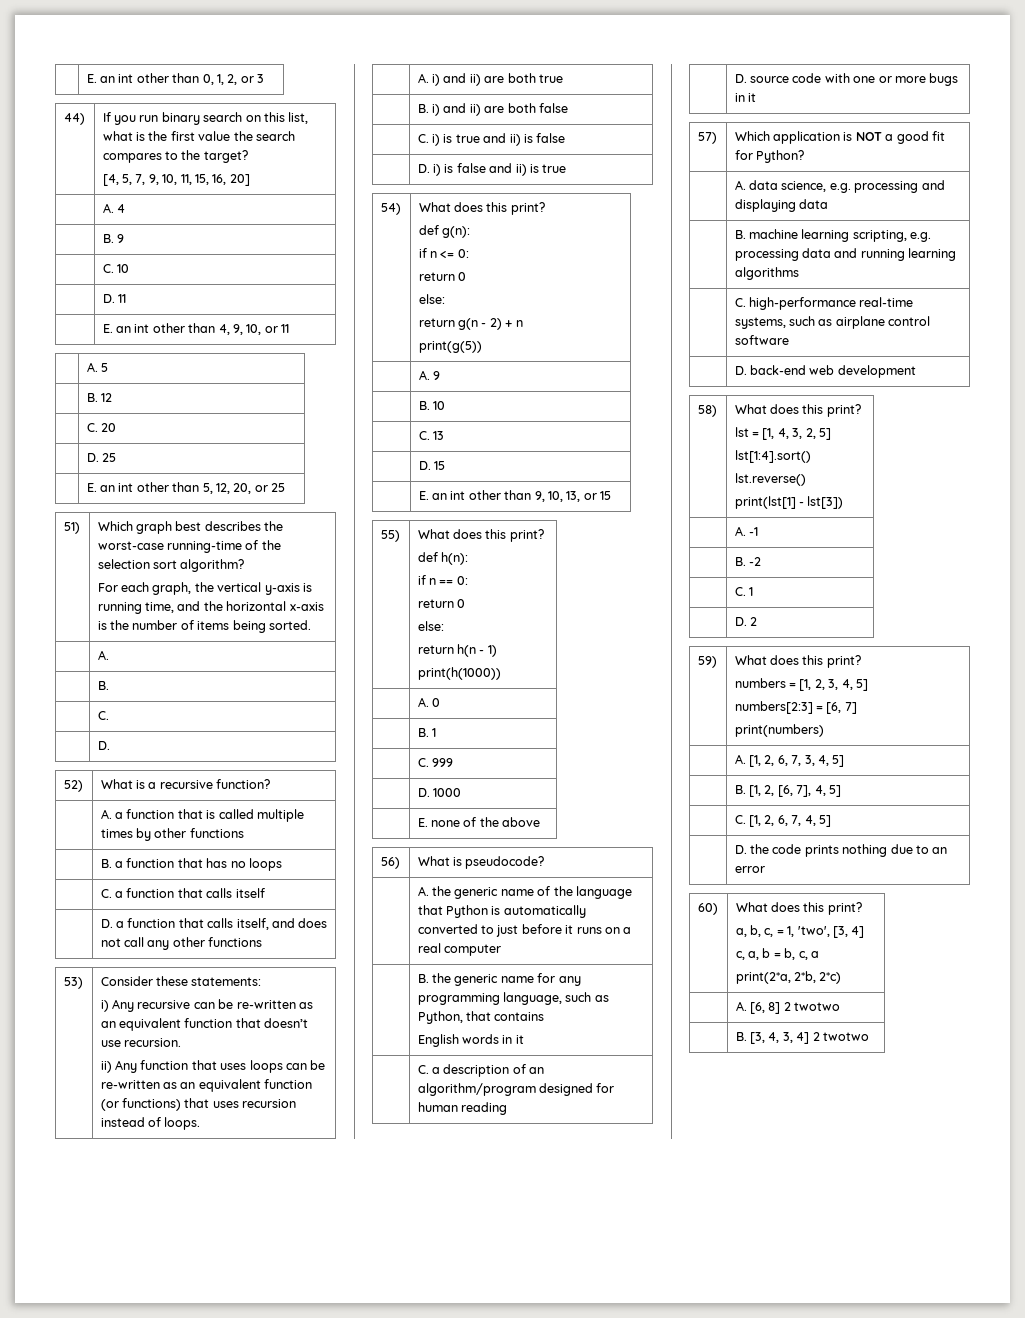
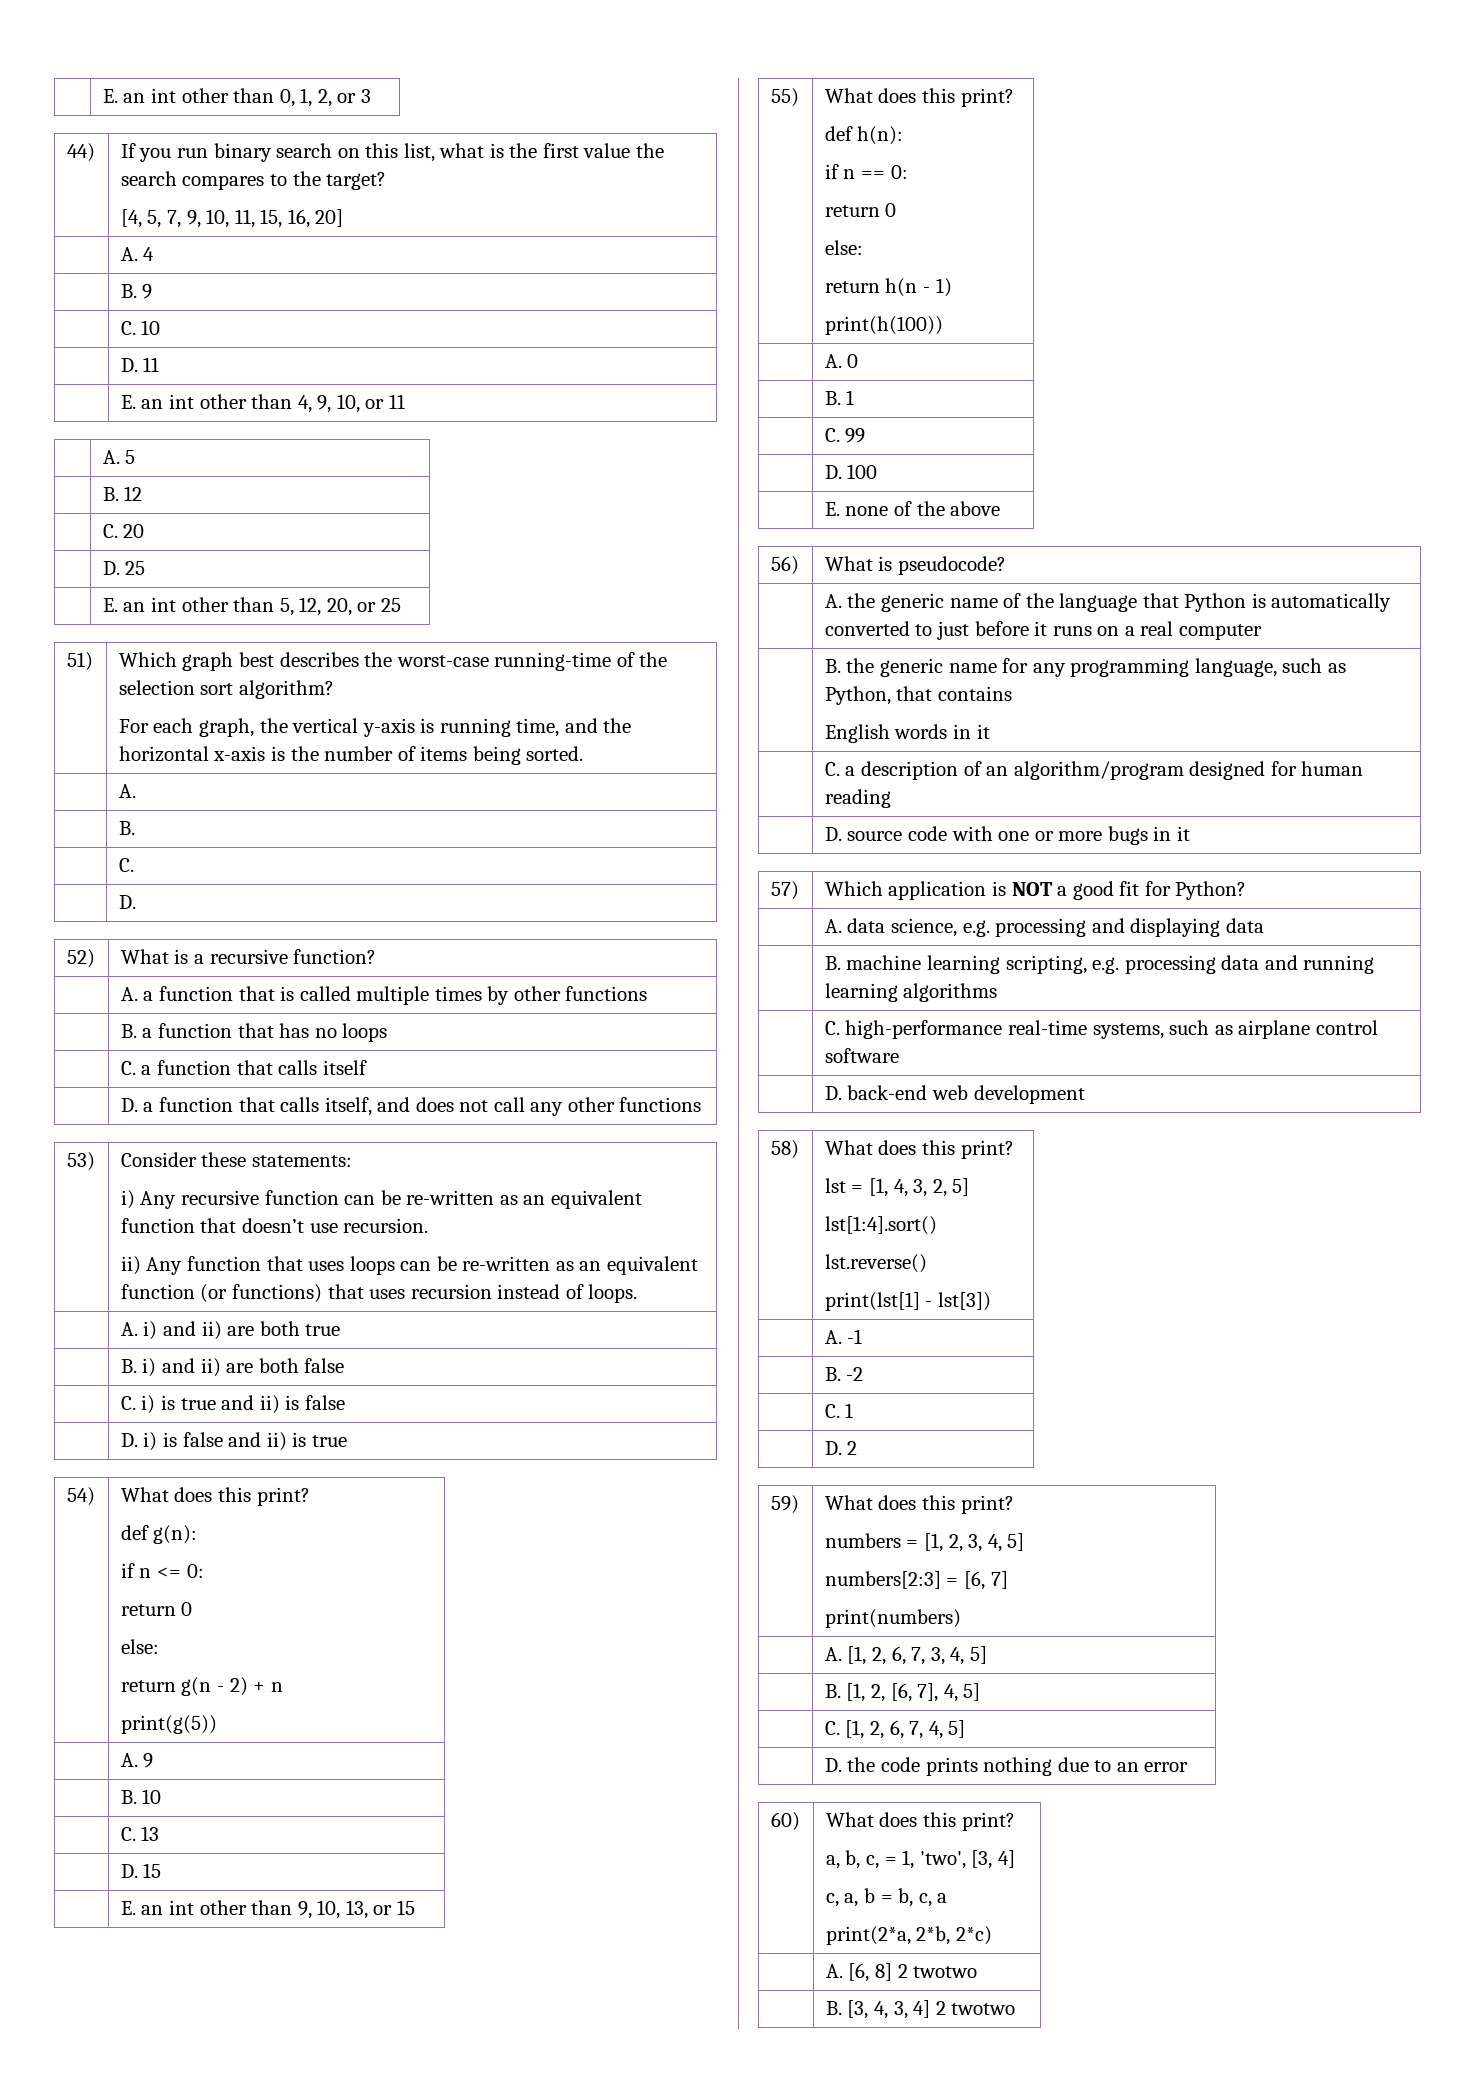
(191, 1004) none -> [264,1190,339,1205] function
[417,667,501,680] print(h(1000)) -> [824,316,943,335] print(h(100))
[432,758,454,767] [417,788,462,797] 999 // | D. 1000 -> [845,428,866,443] [824,464,878,479] 99 // | D. 100

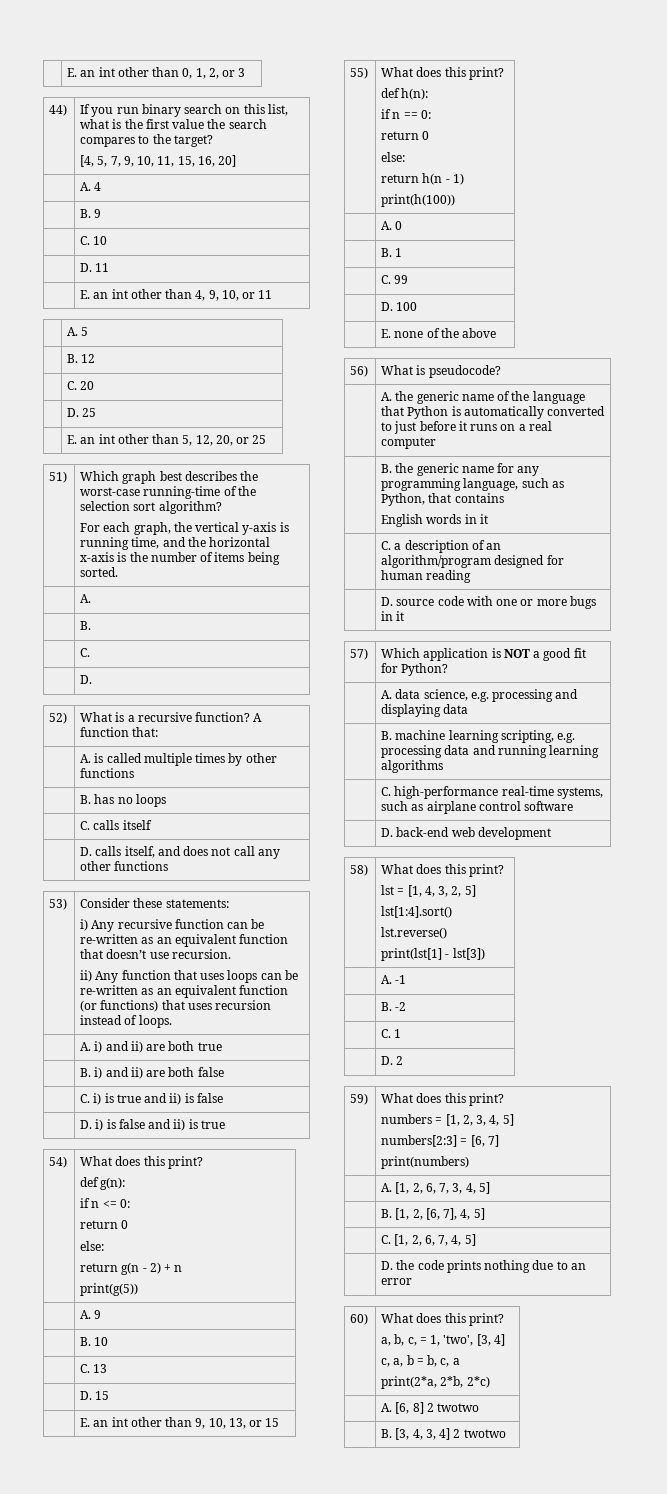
[120,986,275,1001] // | A. a function that -> [253,713,263,722] [80,727,159,737] [80,754,92,763] A function that: // | A.
[142,1023,274,1038] a function that -> (92, 799) none
[141,1060,273,1075] a function that -> (91, 825) none
[143,1097,275,1112] a function that -> (93, 851) none

